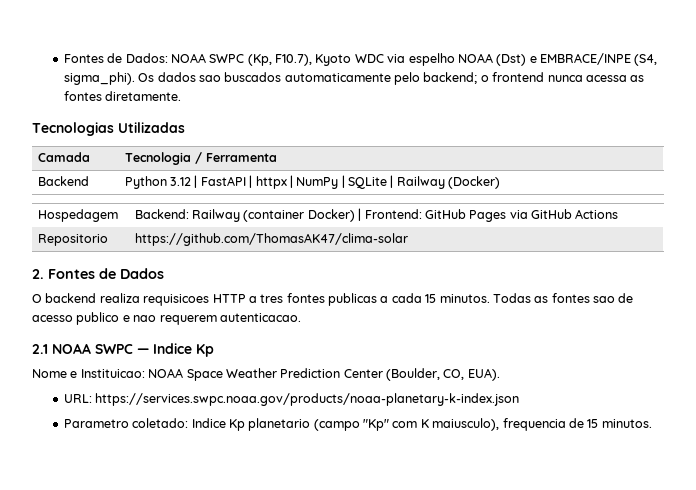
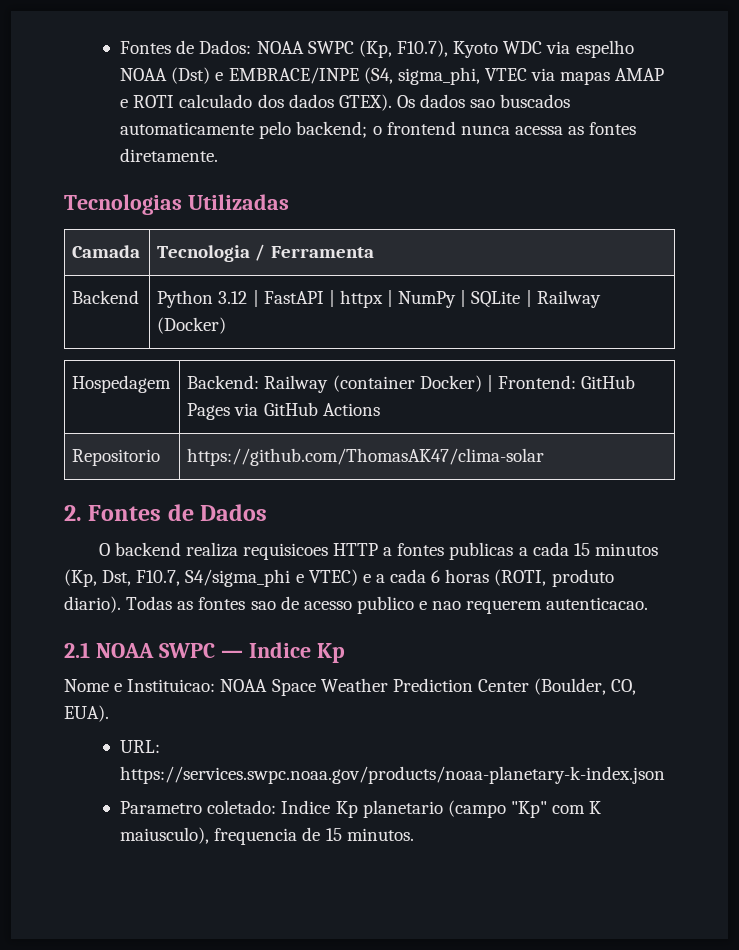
[63,72,135,85] sigma_phi). -> [397,67,665,85] [120,94,392,111] sigma_phi, VTEC via mapas AMAP e ROTI calculado dos dados GTEX).
[260,294,284,303] tres -> (393, 551) none
[439,294,490,303] minutos. -> [594,543,658,556] [64,569,614,587] [64,596,121,613] minutos (Kp, Dst, F10.7, S4/sigma_phi e VTEC) e a cada 6 horas (ROTI, produto diario).

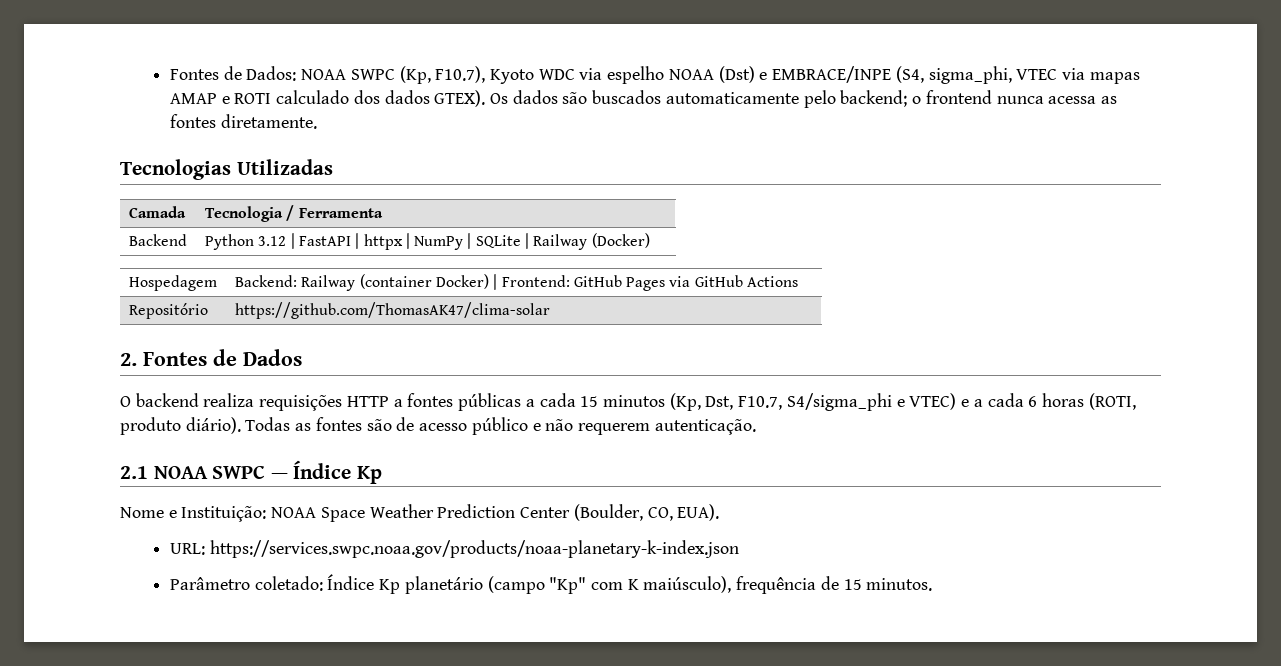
[470,99,496,108] sao -> [562,92,588,104] são
[72,449,161,466] Repositorio -> [128,303,208,319] Repositório
[242,543,328,560] requisicoes -> [259,395,343,411] requisições
[449,542,514,560] publicas -> [458,393,522,411] públicas
[64,596,121,613] diario). -> [185,417,241,434] diário).
[250,601,276,610] sao -> [366,419,392,431] são
[356,596,649,614] publico e nao requerem autenticacao. -> [471,417,756,435] público e não requerem autenticação.
[248,642,311,658] Indice -> [293,460,352,479] Índice
[127,679,216,692] Instituicao: -> [181,506,267,522] Instituição:
[120,800,443,818] Parametro coletado: Indice Kp planetario -> [169,574,483,594] Parâmetro coletado: Índice Kp planetário
[120,827,298,845] maiusculo), frequencia -> [643,576,817,594] maiúsculo), frequência

